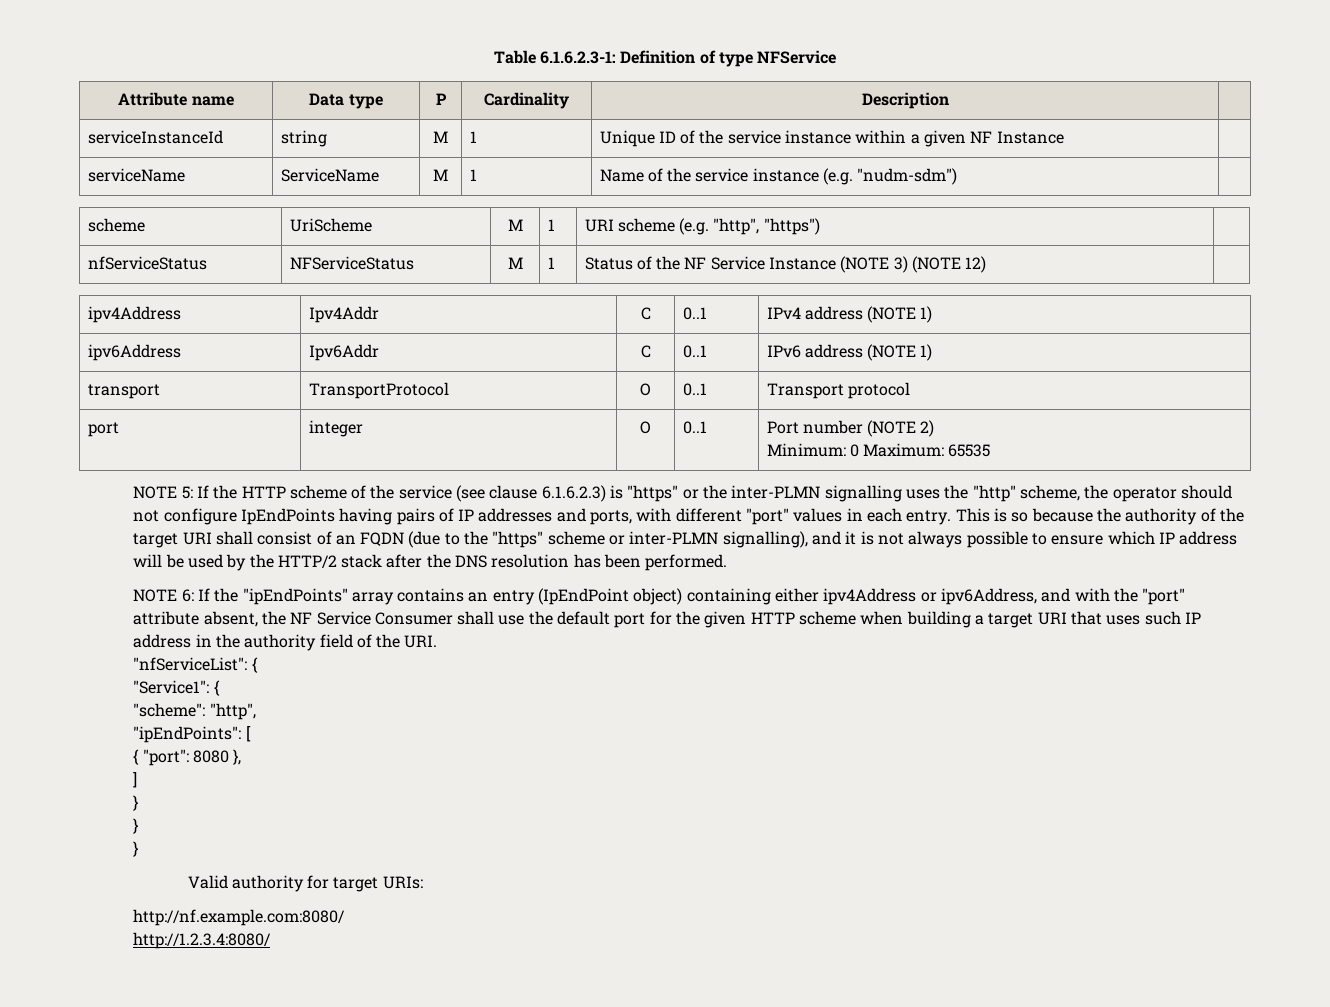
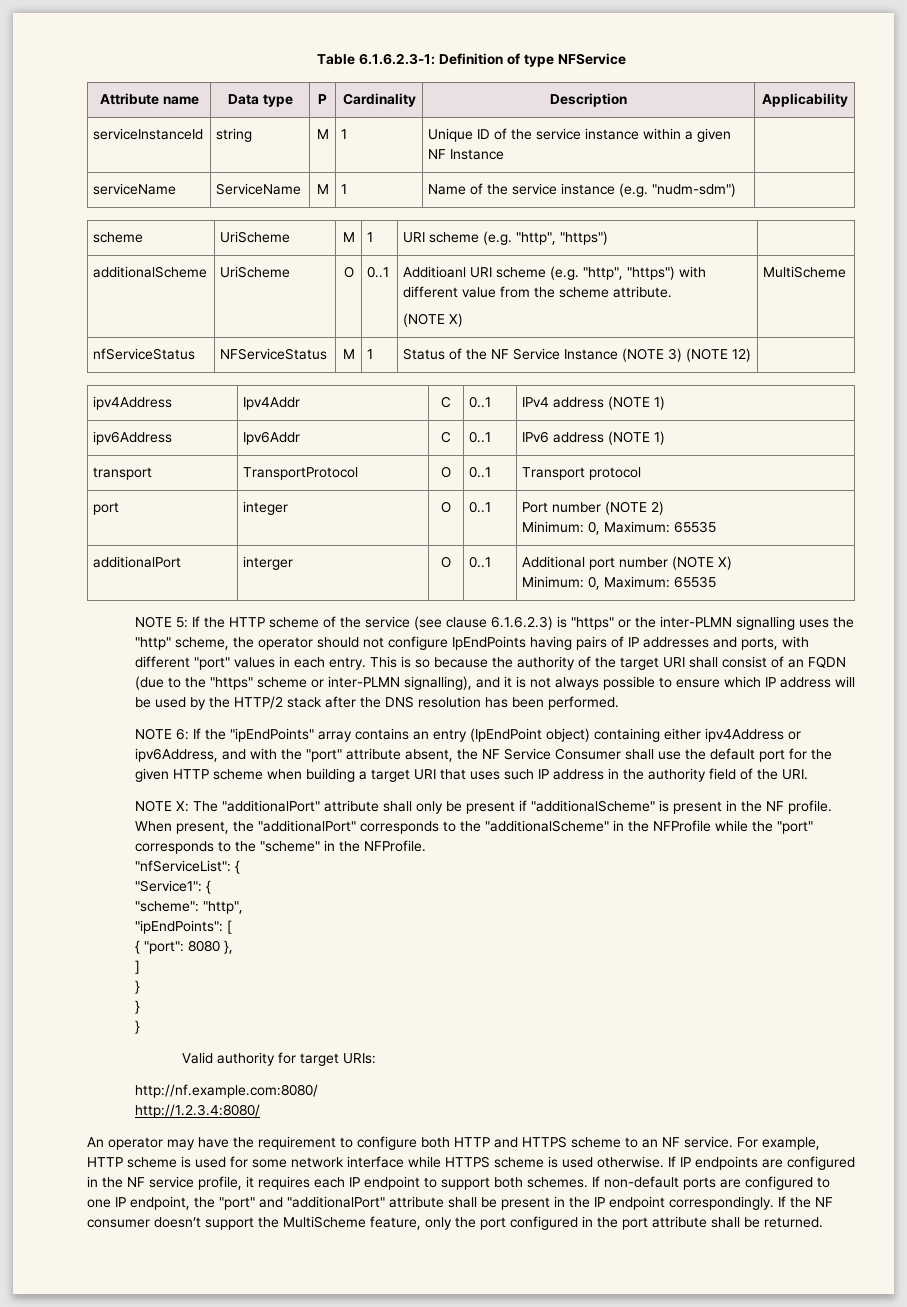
(949, 100) none -> [761,93,848,107] Applicability
(820, 226) none -> [93,266,208,278] [220,266,291,278] [343,266,354,278] [367,266,390,278] [403,266,707,280] [403,286,673,298] [403,313,464,327] [763,266,847,278] // additionalScheme | UriScheme | O | 0..1 | Additioanl URI scheme (e.g. "http", "https") with different value from the scheme attribute. // (NOTE X) | MultiScheme
[849,444,859,457] 0 -> [588,521,717,535] [93,556,182,568] [243,556,294,570] [441,556,451,568] [469,556,492,568] [522,556,733,570] [522,576,601,590] 0, Maximum: 65535 // additionalPort | interger | O | 0..1 | Additional port number (NOTE X) // Minimum: 0,
(438, 641) none -> [134,800,832,814] [134,820,813,834] [134,840,426,854] // NOTE X: The "additionalPort" attribute shall only be present if "additionalScheme" is present in the NF profile. When present, the "additionalPort" corresponds to the "additionalScheme" in the NFProfile while the "port" corresponds to the "scheme" in the NFProfile.
(272, 940) none -> [87,1136,820,1150] [87,1156,855,1170] [87,1176,830,1190] [87,1196,833,1210] [87,1216,823,1230] // An operator may have the requirement to configure both HTTP and HTTPS scheme to an NF service. For example, HTTP scheme is used for some network interface while HTTPS scheme is used otherwise. If IP endpoints are configured in the NF service profile, it requires each IP endpoint to support both schemes. If non-default ports are configured to one IP endpoint, the "port" and "additionalPort" attribute shall be present in the IP endpoint correspondingly. If the NF consumer doesn’t support the MultiScheme feature, only the port configured in the port attribute shall be returned.

